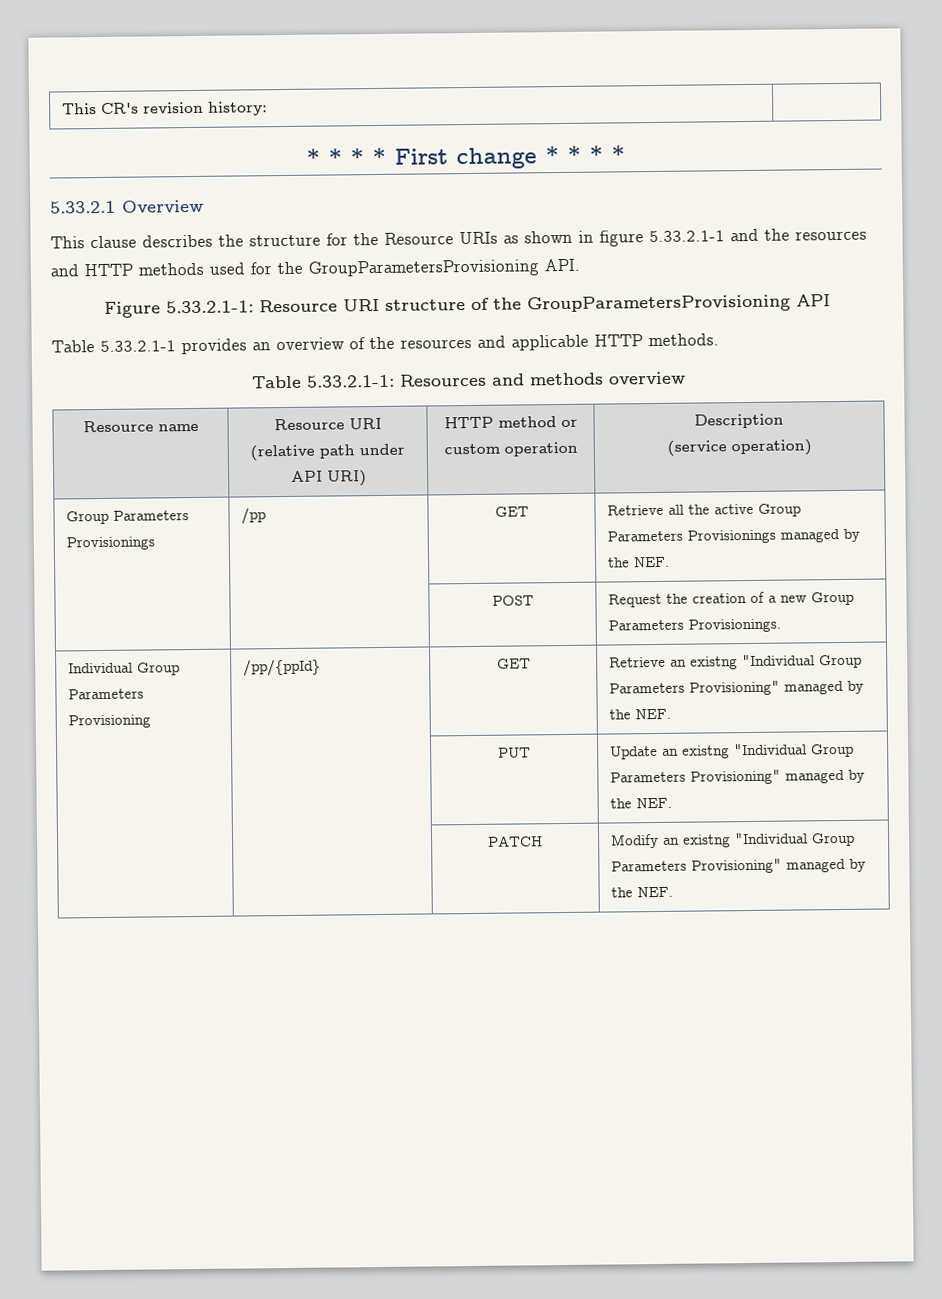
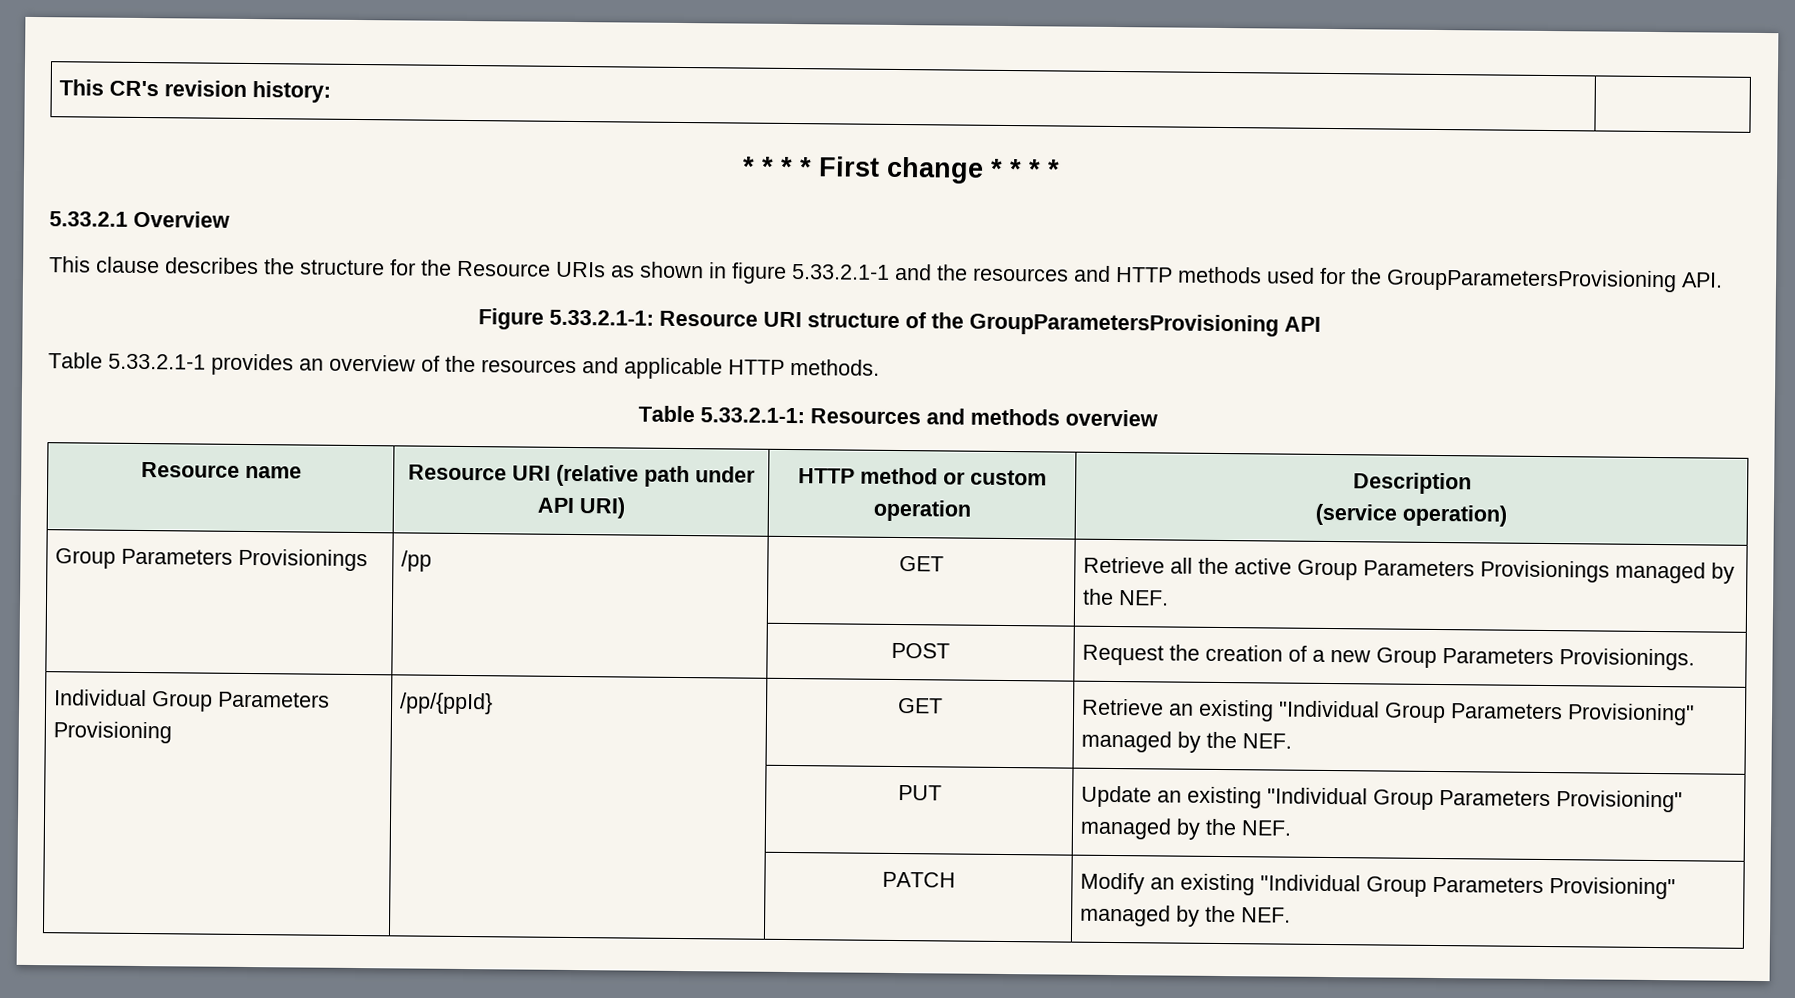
[690,656,739,670] existng -> [1198,699,1275,722] existing
[682,745,731,759] existng -> [1187,786,1263,809] existing
[683,834,732,848] existng -> [1180,873,1256,896] existing

